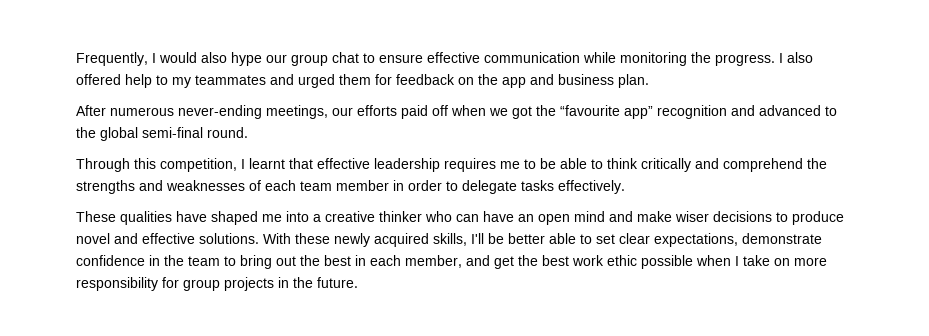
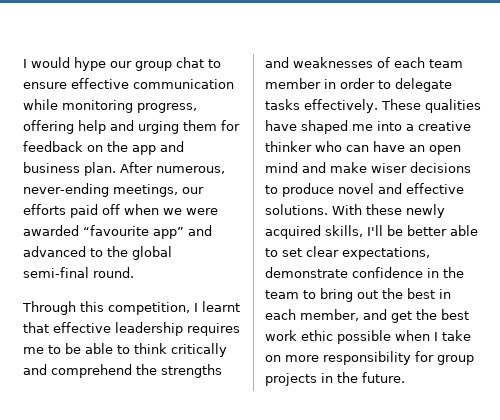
[76,52,148,66] Frequently, -> (23, 63) none
[201,52,227,63] also -> (70, 62) none
[691,52,813,66] [76,74,335,88] the progress. I also offered help to my teammates and urged -> [137,103,197,113] [23,120,179,134] progress, offering help and urging
[76,105,174,116] // After numerous -> [120,162,225,174] After numerous,
[512,105,556,119] got the -> [186,208,218,215] [23,225,79,236] were awarded
[657,105,727,119] recognition -> (184, 233) none
(625, 187) // -> (378, 106) none

